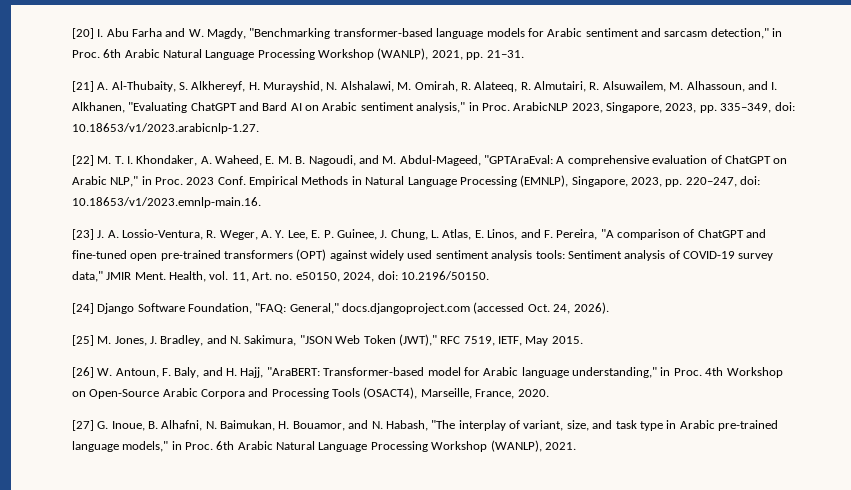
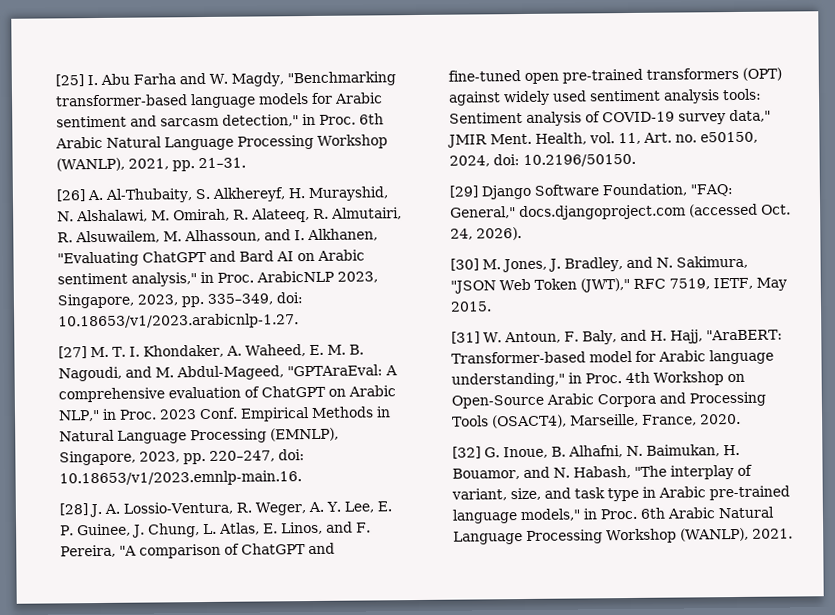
[71,28,94,39] [20] -> [54,74,84,87] [25]
[71,81,94,92] [21] -> [55,189,85,202] [26]
[71,155,94,166] [22] -> [57,346,87,359] [27]
[71,229,94,240] [23] -> [58,503,88,516] [28]
[71,303,94,314] [24] -> [448,185,478,198] [29]
[71,335,94,346] [25] -> [449,258,479,271] [30]
[71,367,94,378] [26] -> [450,331,480,344] [31]
[71,420,94,431] [27] -> [451,446,481,459] [32]

